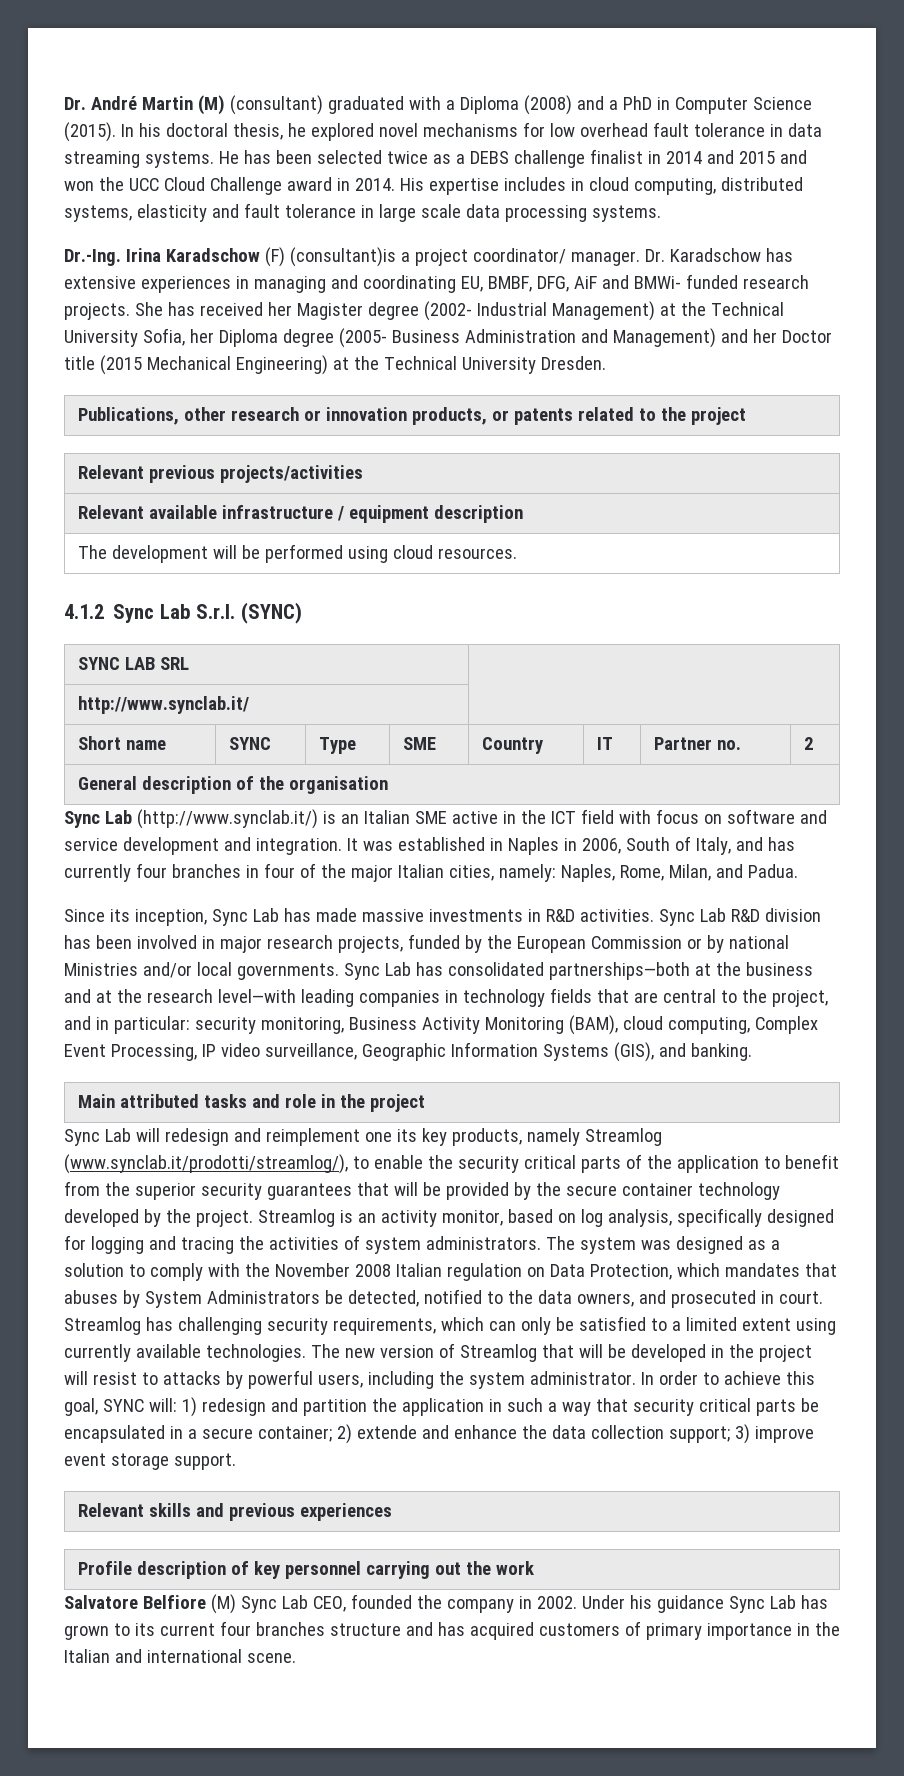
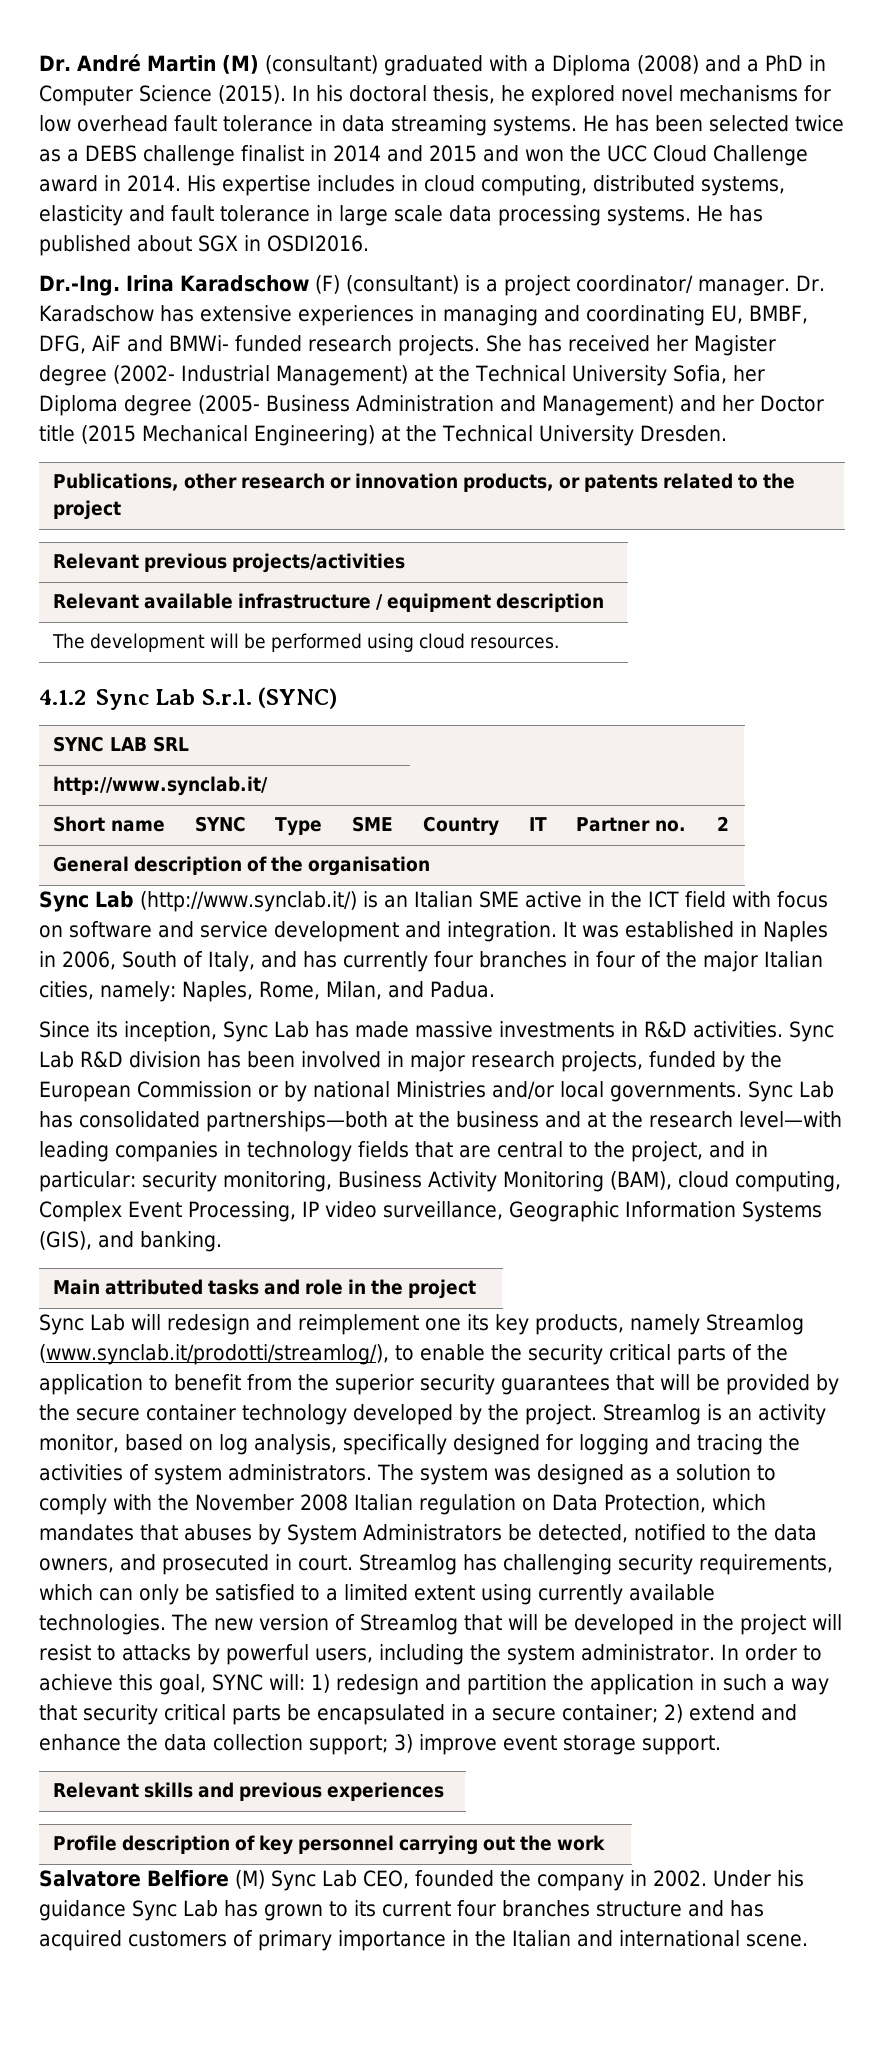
(661, 213) none -> [697,205,763,222] [39,235,369,256] He has published about SGX in OSDI2016.
[289,247,396,267] (consultant)is -> [345,275,480,294] (consultant) is
[356,1425,417,1439] extende -> [689,1704,755,1721] extend

